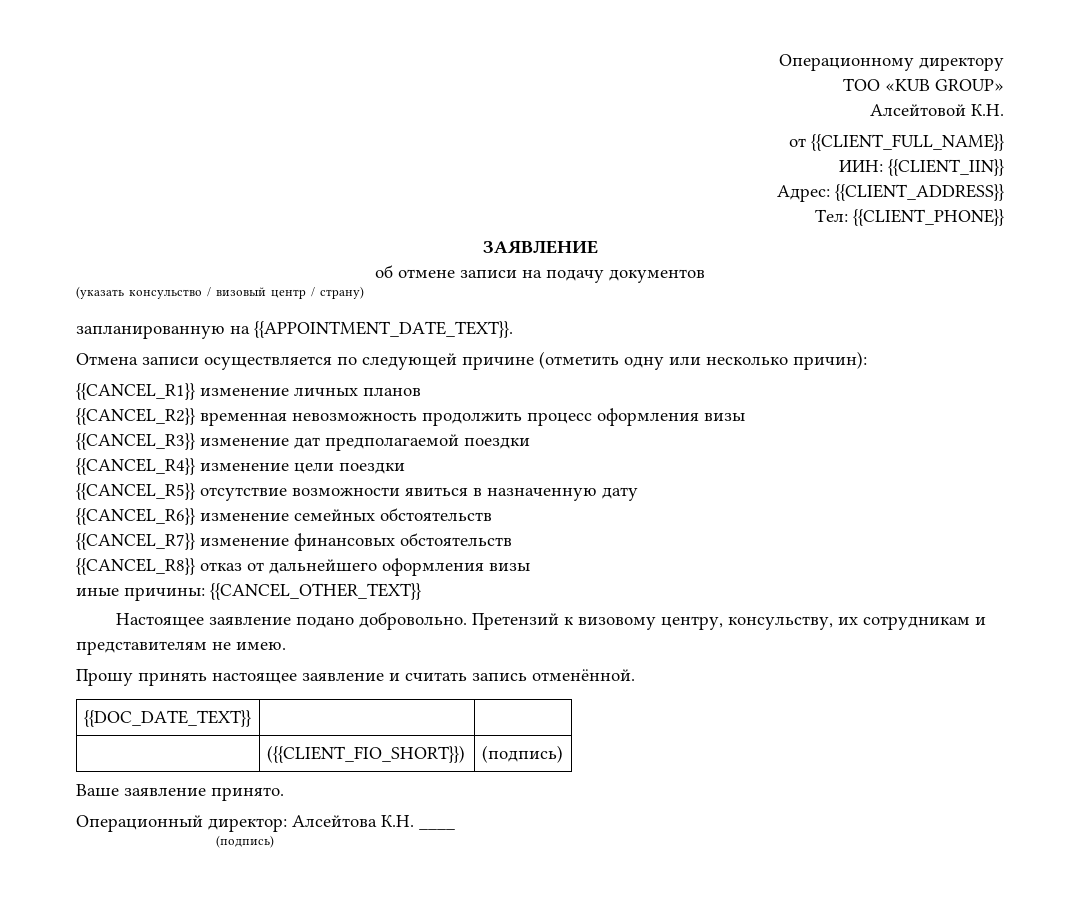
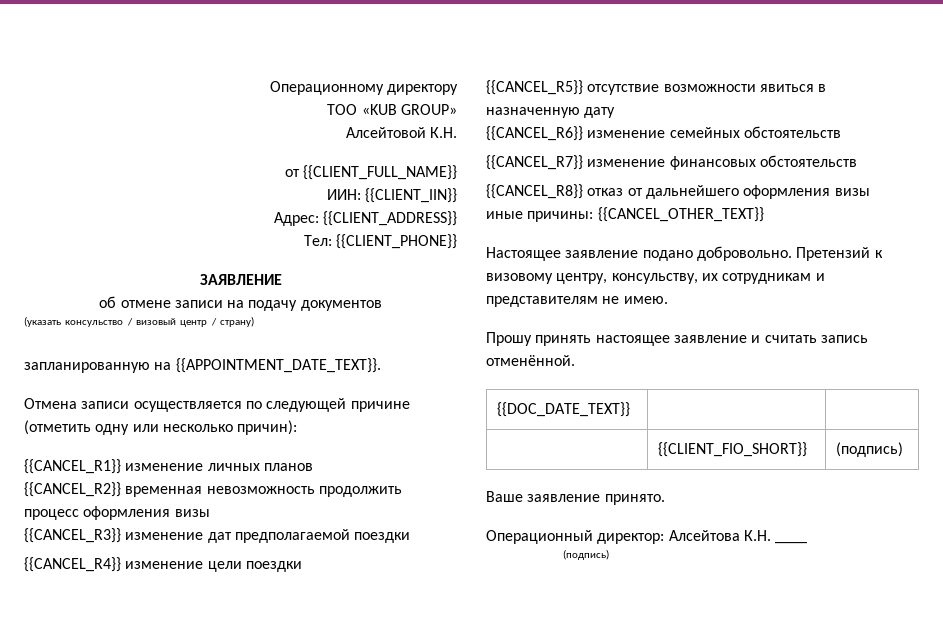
[266,745,465,763] ({{CLIENT_FIO_SHORT}}) -> [657,442,807,457] {{CLIENT_FIO_SHORT}}

